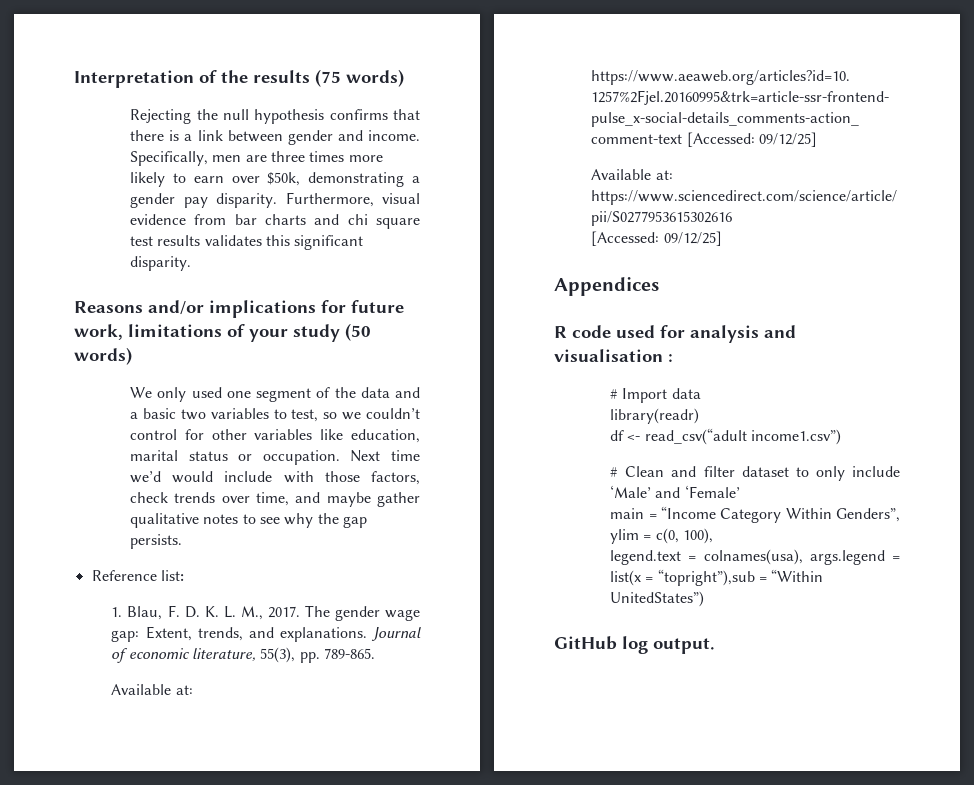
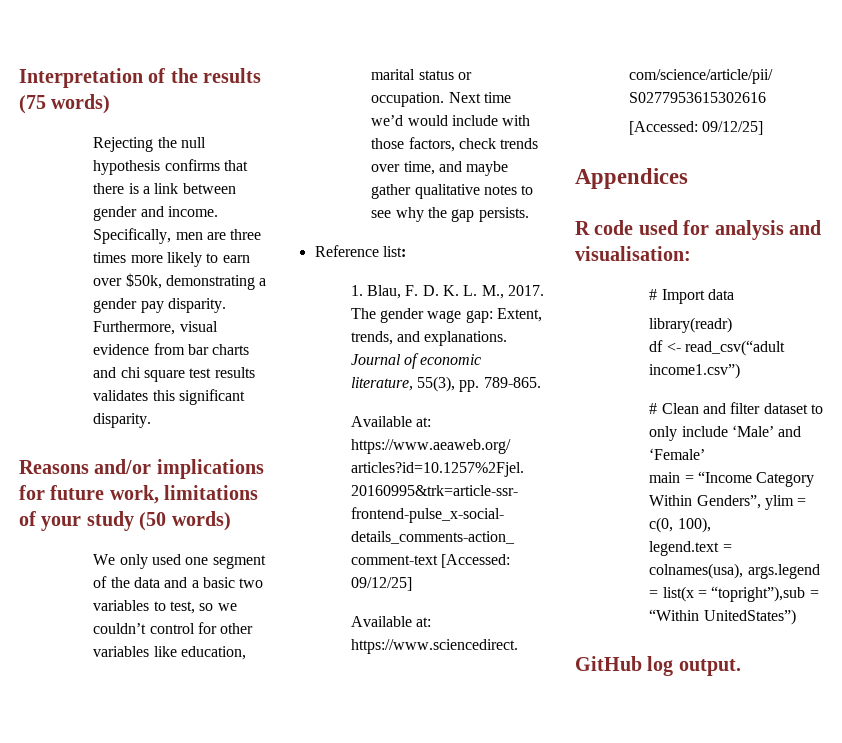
[554,349,673,362] visualisation : -> [575,246,691,261] visualisation:

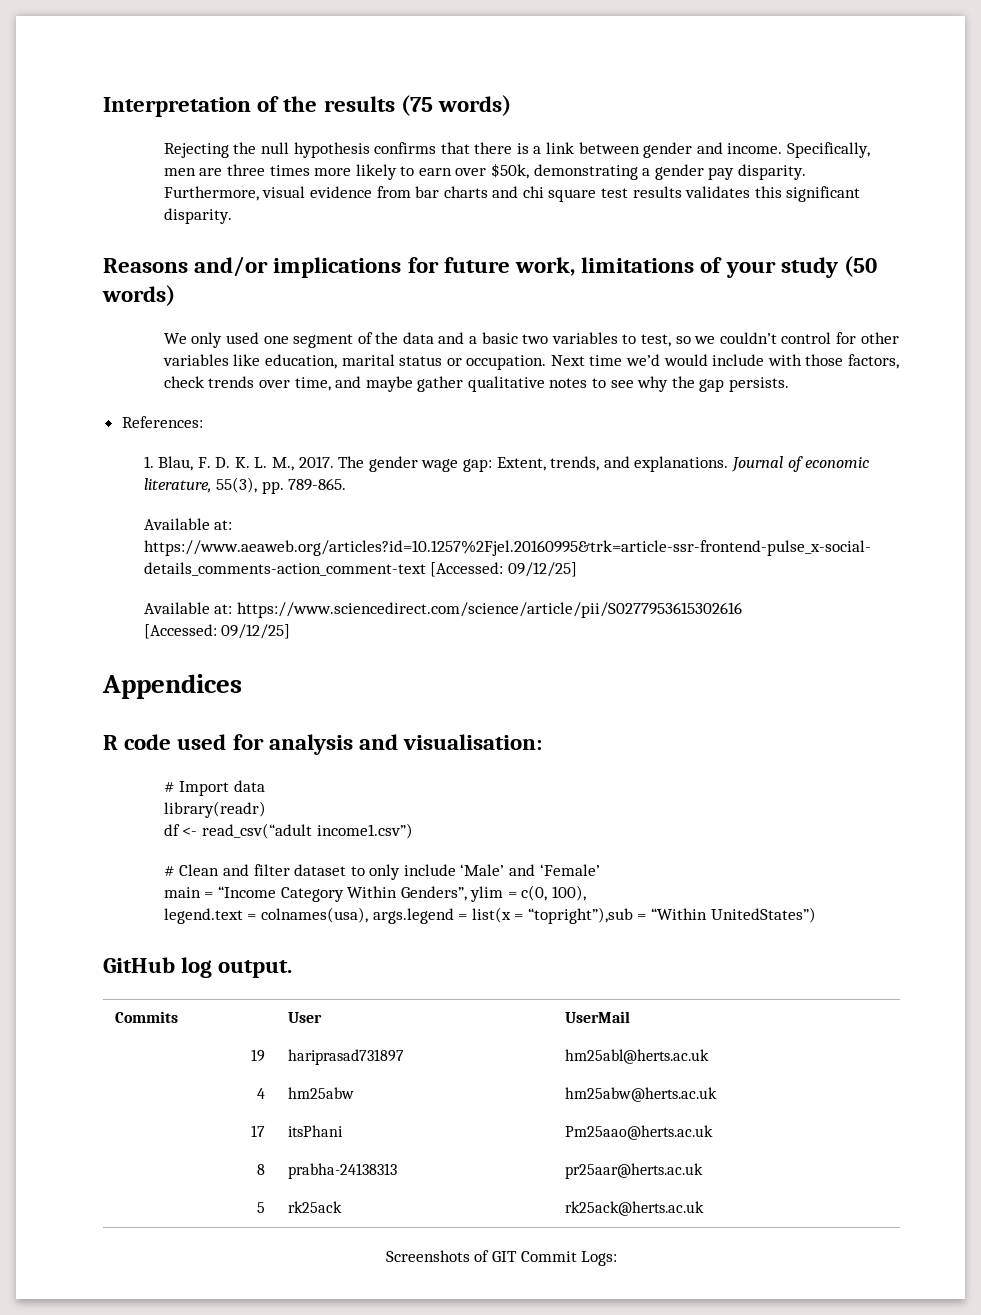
[314,245,406,257] Reference list: -> [121,416,203,428] References:
(741, 667) none -> [115,1011,179,1023] [288,1012,323,1023] [565,1011,631,1023] [250,1049,265,1062] [288,1049,405,1065] [565,1049,710,1064] [256,1088,265,1099] [288,1087,355,1099] [565,1087,718,1102] [250,1125,265,1137] [288,1125,344,1137] [565,1125,714,1140] [256,1164,265,1175] [288,1163,398,1179] [565,1163,704,1179] [256,1202,265,1213] [288,1201,343,1213] [565,1201,705,1216] [385,1250,618,1266] // Commits | User | UserMail // 19 | hariprasad731897 | hm25abl@herts.ac.uk // 4 | hm25abw | hm25abw@herts.ac.uk // 17 | itsPhani | Pm25aao@herts.ac.uk // 8 | prabha-24138313 | pr25aar@herts.ac.uk // 5 | rk25ack | rk25ack@herts.ac.uk // Screenshots of GIT Commit Logs:

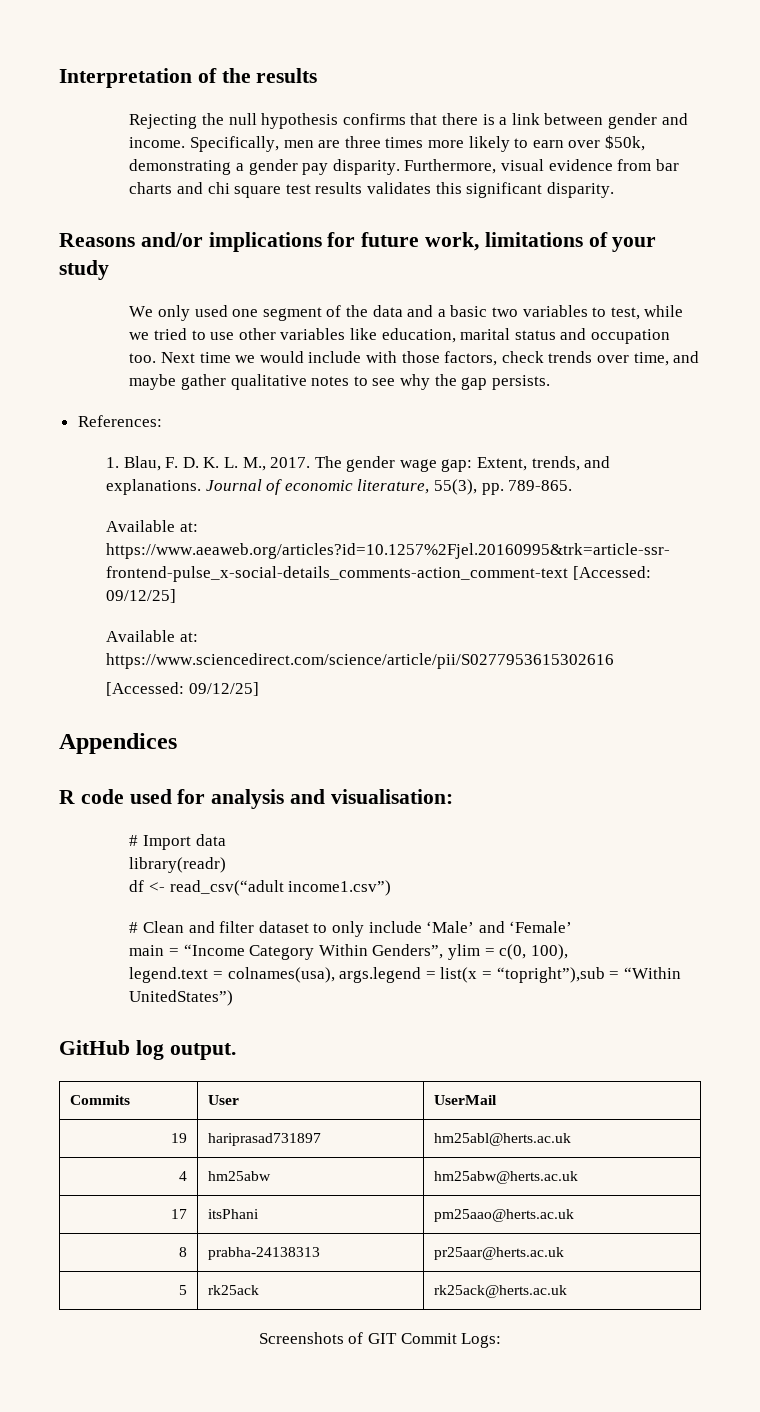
[400,95,512,116] (75 words) -> (318, 75) none
[844,256,878,277] [102,285,175,306] (50 words) -> (109, 270) none
[675,332,856,344] so we couldn’t control for -> [644,305,684,317] [129,328,235,340] while we tried to use
[446,355,547,370] or occupation. -> [560,328,670,344] [129,353,157,363] and occupation too.
[626,354,661,366] we’d -> [235,355,256,363] we
[565,1125,714,1140] Pm25aao@herts.ac.uk -> [434,1209,575,1222] pm25aao@herts.ac.uk

